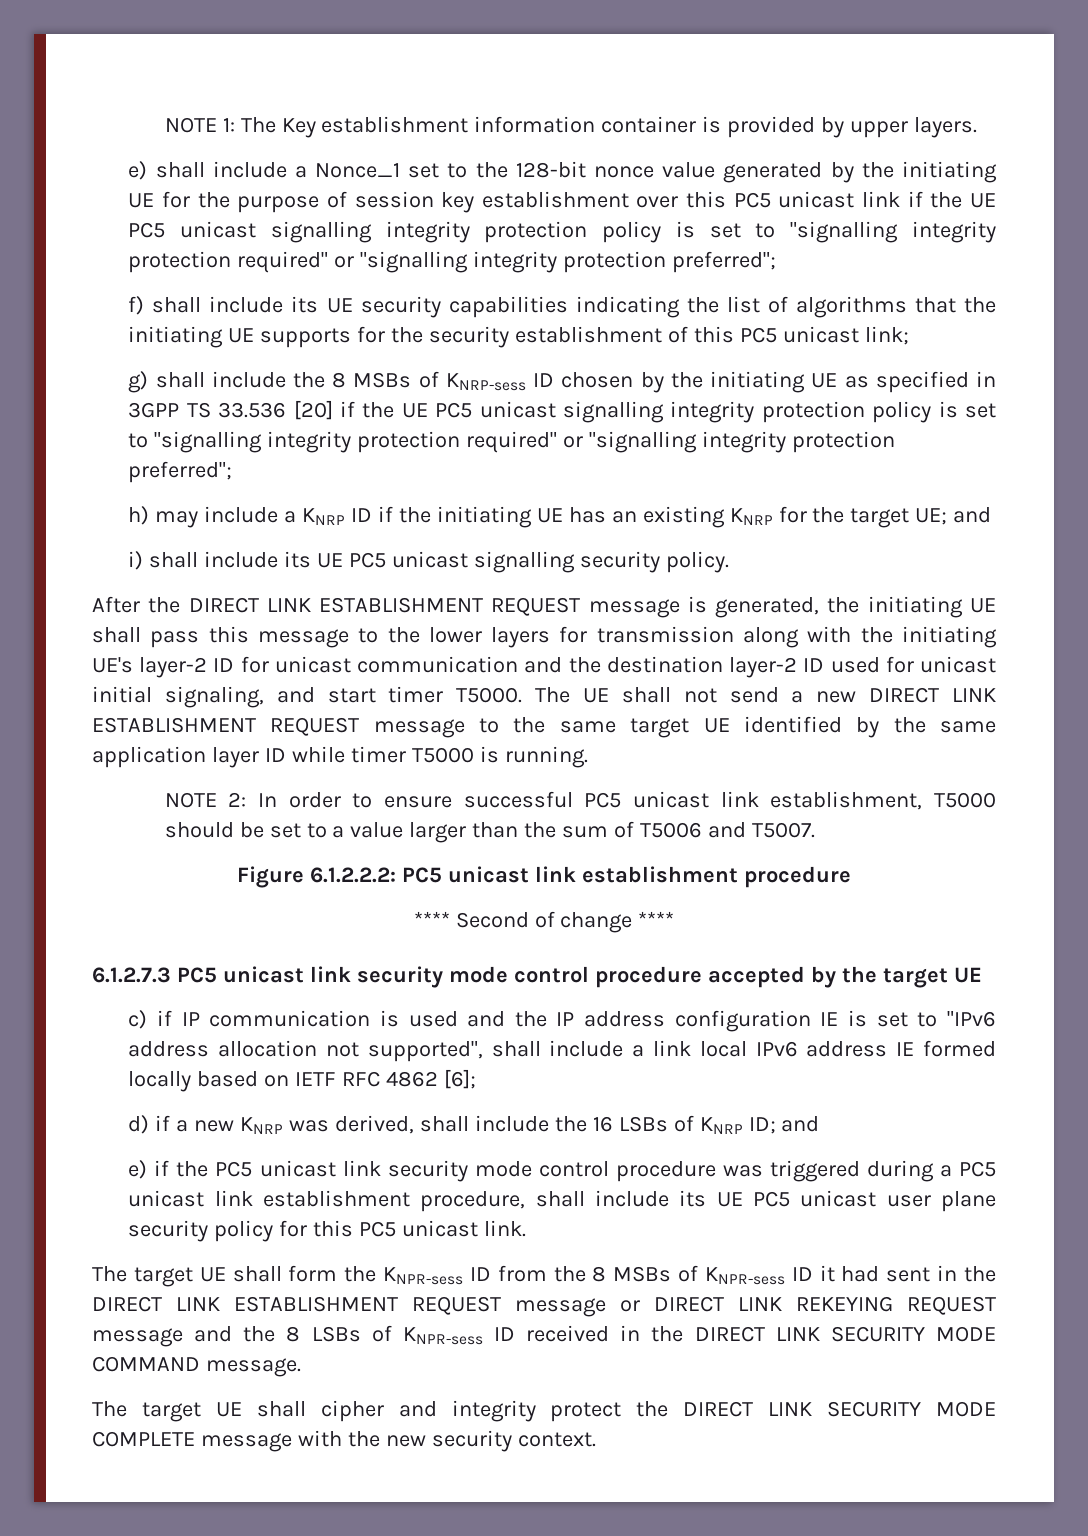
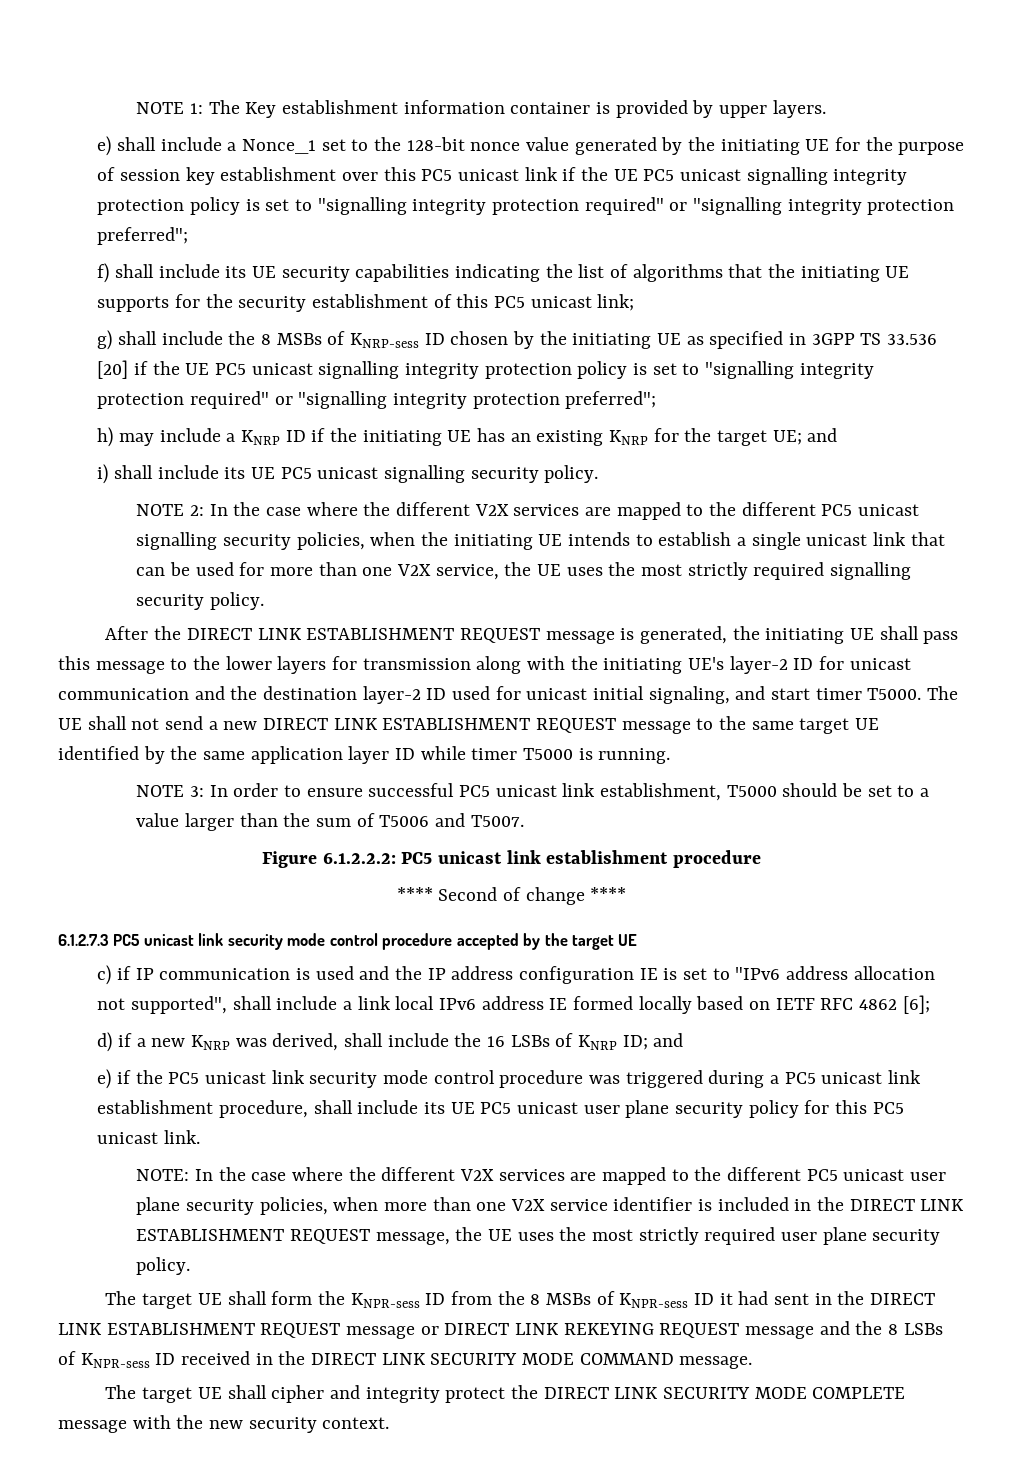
(729, 562) none -> [136,502,920,520] [136,532,945,550] [136,562,912,580] [136,592,265,610] // NOTE 2: In the case where the different V2X services are mapped to the different PC5 unicast signalling security policies, when the initiating UE intends to establish a single unicast link that can be used for more than one V2X service, the UE uses the most strictly required signalling security policy.
[228,792,247,807] 2: -> [190,786,205,797] 3:
(526, 1228) none -> [136,1167,947,1185] [136,1197,965,1215] [136,1227,941,1245] [136,1257,191,1275] // NOTE: In the case where the different V2X services are mapped to the different PC5 unicast user plane security policies, when more than one V2X service identifier is included in the DIRECT LINK ESTABLISHMENT REQUEST message, the UE uses the most strictly required user plane security policy.

